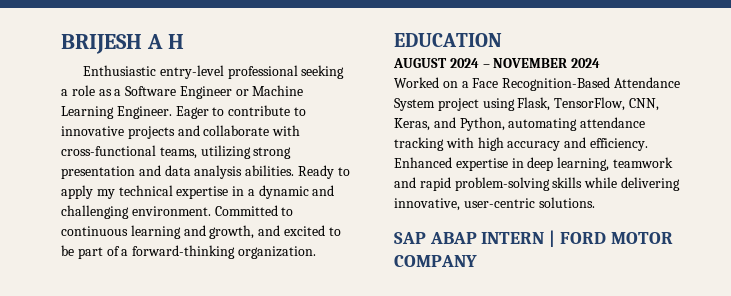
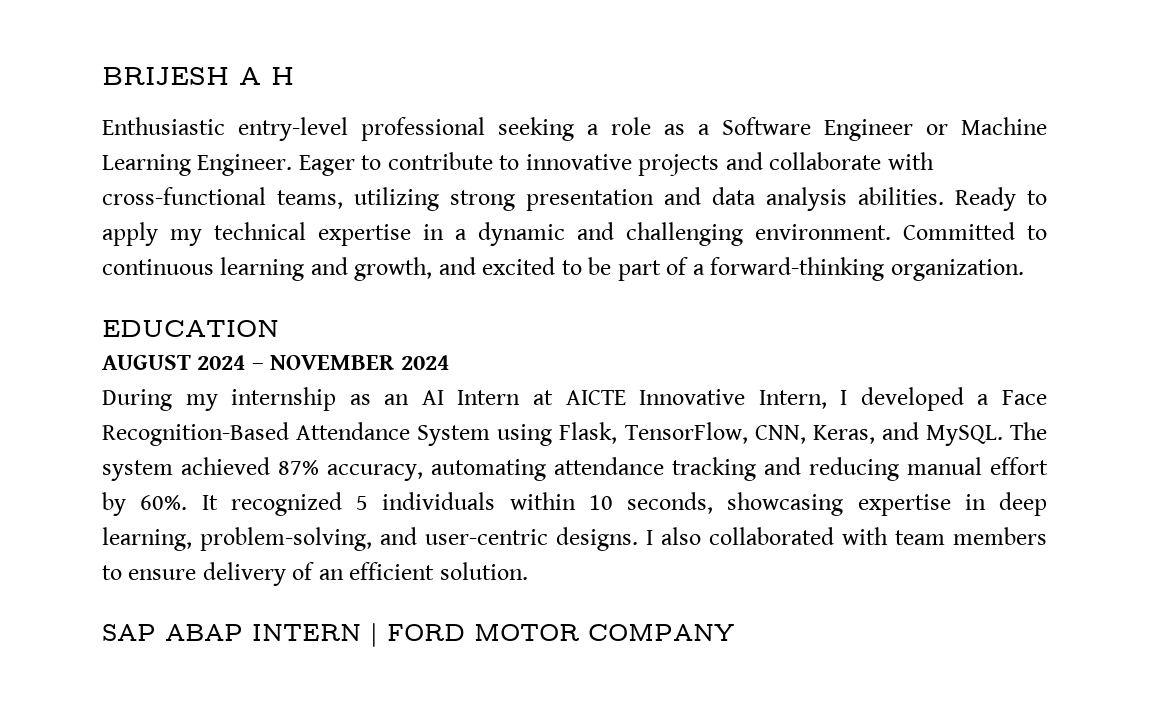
[394,77,458,88] Worked on -> [102,387,964,411] During my internship as an AI Intern at AICTE Innovative Intern, I developed
[437,98,479,111] project -> (491, 435) none
[459,117,646,131] [394,137,648,151] [394,157,673,171] [394,177,680,191] [394,197,595,211] Python, automating attendance tracking with high accuracy and efficiency. Enhanced expertise in deep learning, teamwork and rapid problem-solving skills while delivering innovative, user-centric solutions. -> [925,422,1047,446] [102,457,1048,481] [102,492,1047,516] [102,527,1047,551] [102,562,528,586] MySQL. The system achieved 87% accuracy, automating attendance tracking and reducing manual effort by 60%. It recognized 5 individuals within 10 seconds, showcasing expertise in deep learning, problem-solving, and user-centric designs. I also collaborated with team members to ensure delivery of an efficient solution.

